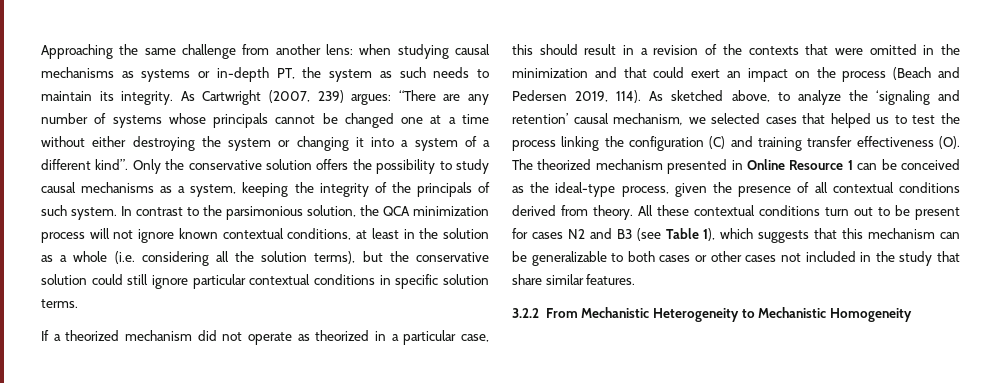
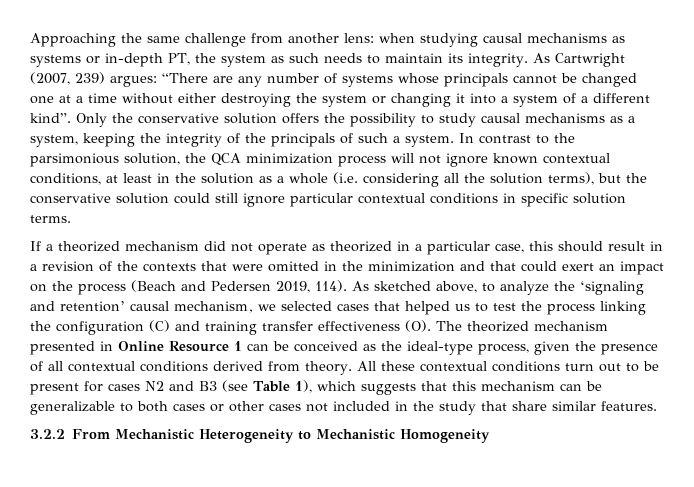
(67, 210) none -> [393,136,400,143] a

